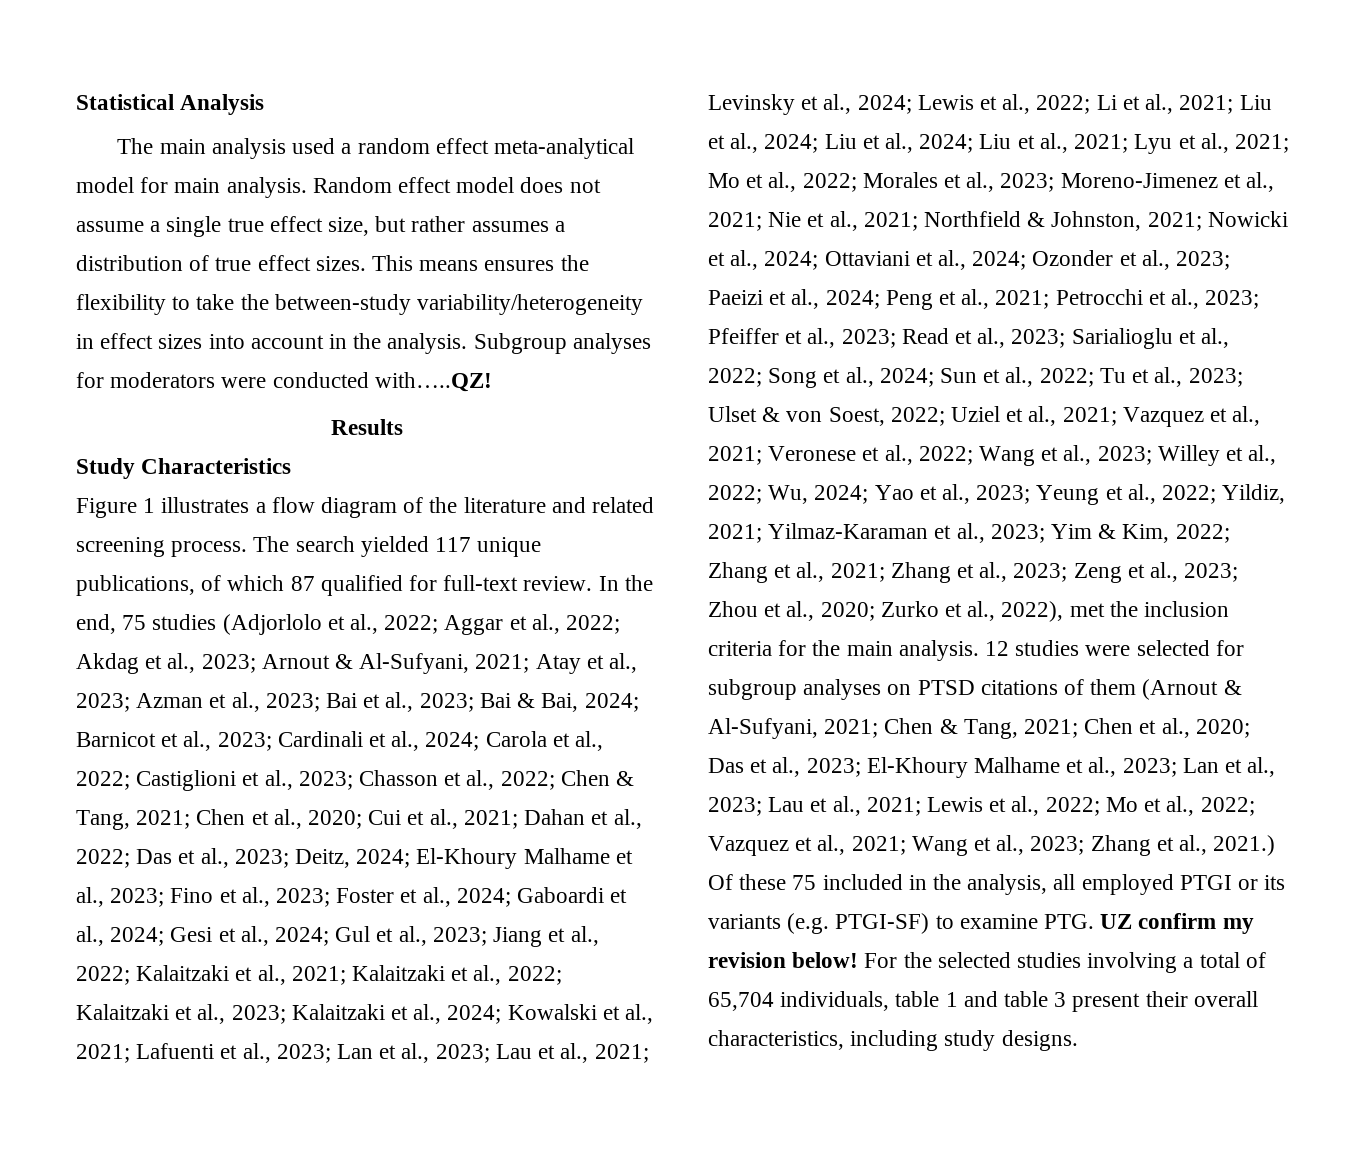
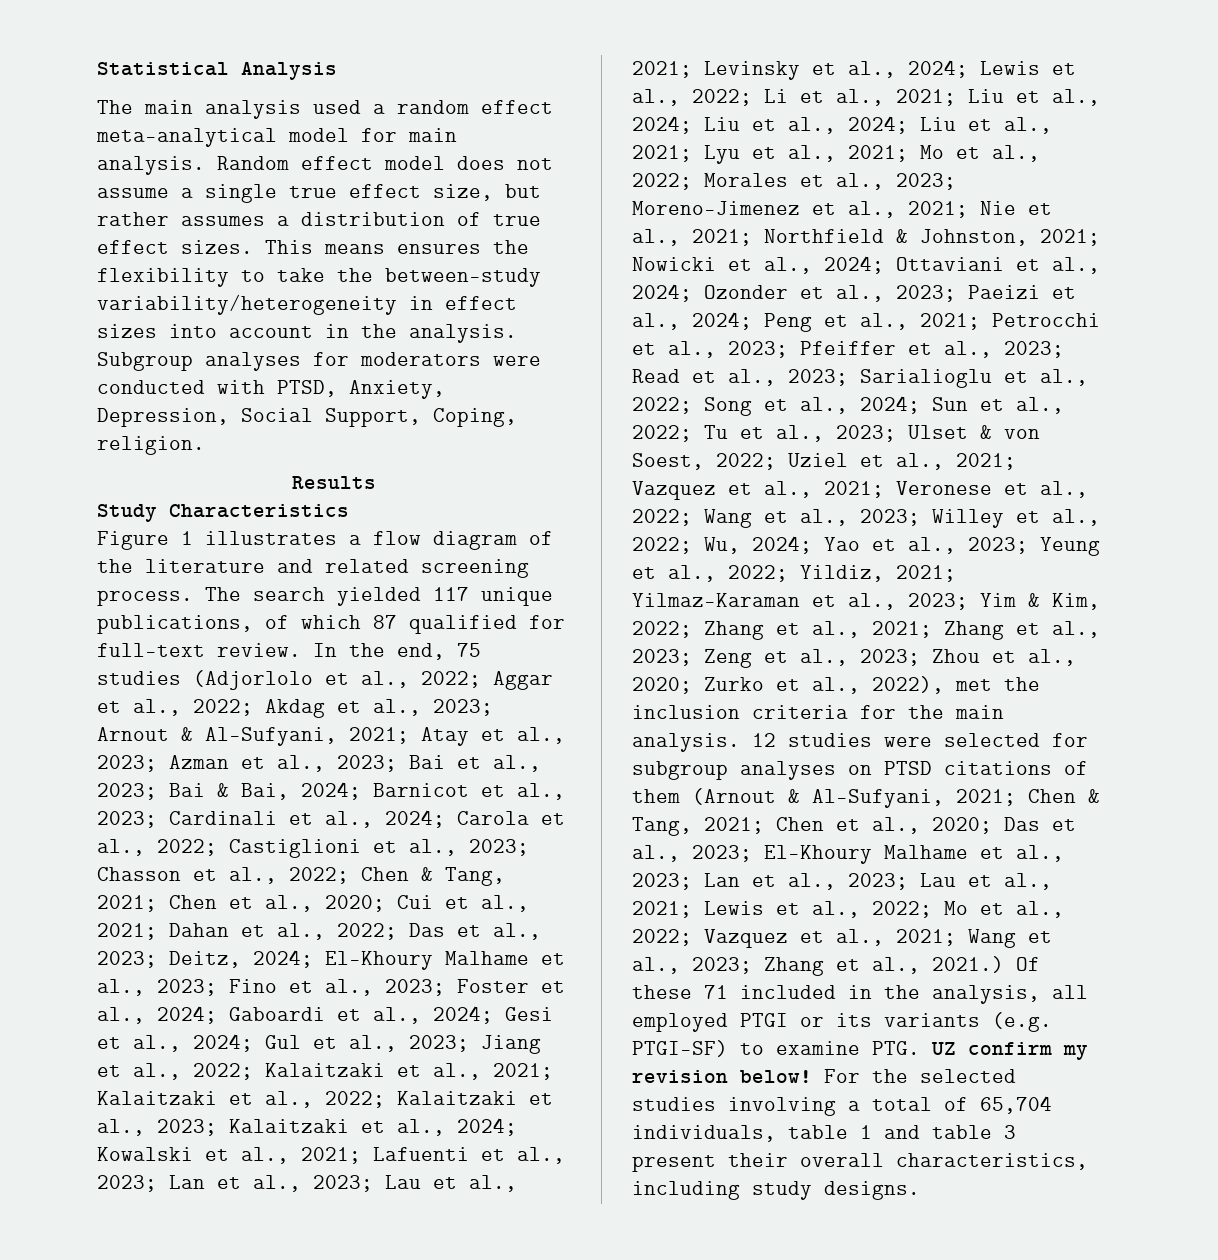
[374,372,492,392] with…..QZ! -> [217,380,445,399] [97,408,517,427] [97,436,205,455] with PTSD, Anxiety, Depression, Social Support, Coping, religion.
[792,875,817,890] 75 -> [704,985,728,999] 71

